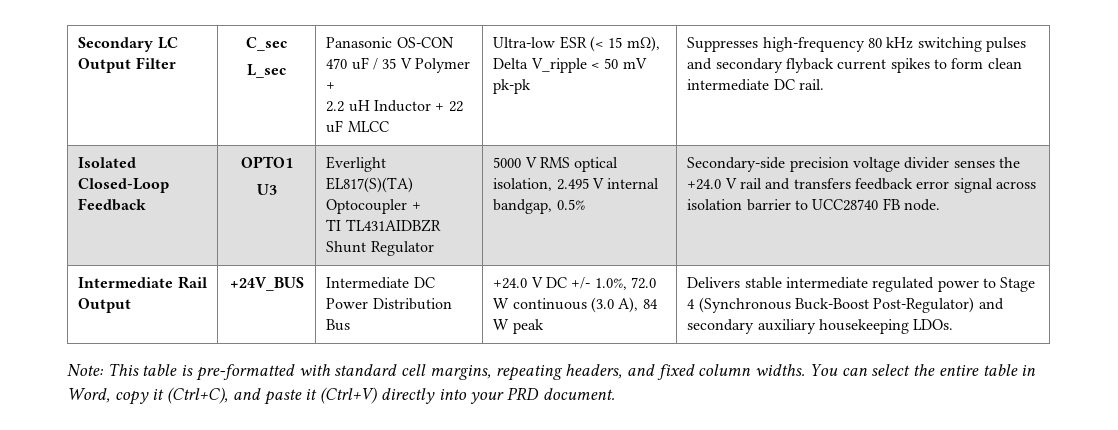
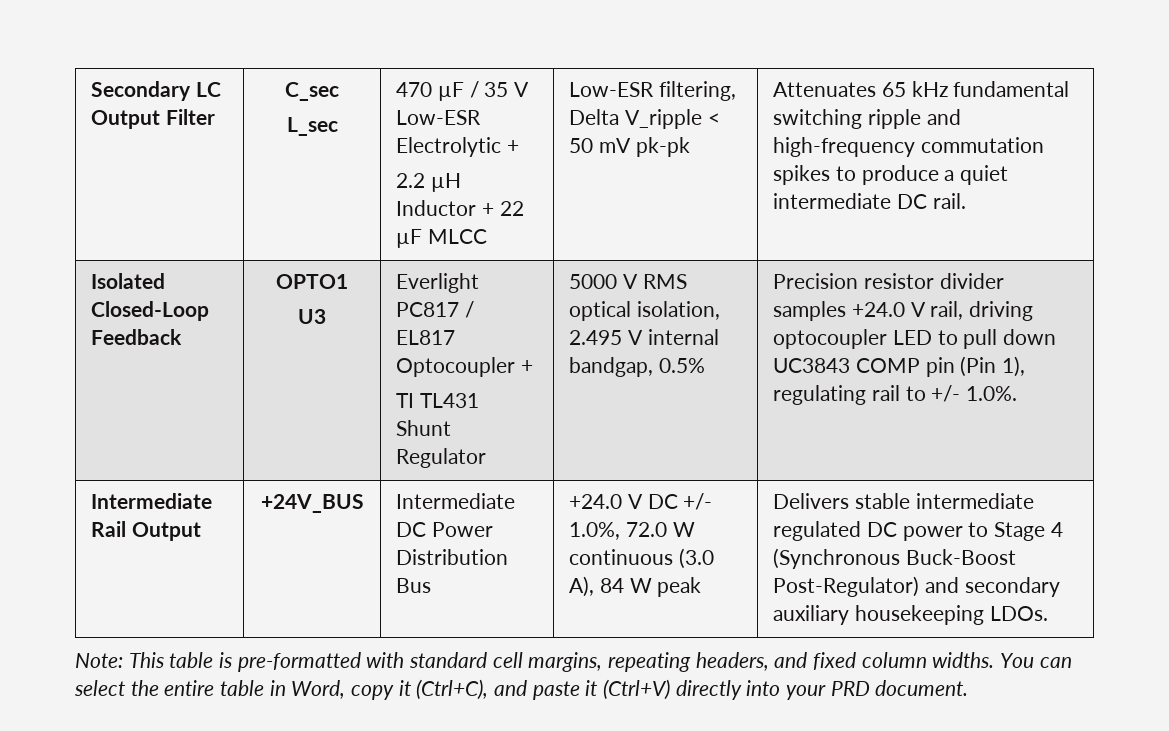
[326,37,454,48] [326,57,369,70] Panasonic OS-CON 470 uF -> [396,82,465,101] 470 µF
[414,58,470,73] Polymer -> [396,110,482,125] [396,137,502,157] Low-ESR Electrolytic
[348,100,370,112] uH -> [431,173,462,192] µH
[326,120,344,133] uF -> [396,229,423,248] µF
[493,36,660,52] Ultra-low ESR (< 15 mΩ), -> [569,81,737,101] Low-ESR filtering,
[687,37,1026,52] [687,58,1022,73] Suppresses high-frequency 80 kHz switching pulses and secondary flyback current spikes to form clean -> [773,81,1070,97] [773,109,961,129] [773,137,1045,157] [773,165,1009,185] Attenuates 65 kHz fundamental switching ripple and high-frequency commutation spikes to produce a quiet
[326,177,414,193] EL817(S)(TA) -> [396,301,475,318] [396,330,456,345] PC817 / EL817
[345,219,441,232] TL431AIDBZR -> [420,393,480,408] TL431
[687,157,1020,172] [687,178,1036,193] [687,198,940,211] Secondary-side precision voltage divider senses the +24.0 V rail and transfers feedback error signal across isolation barrier to UCC28740 FB node. -> [773,273,1004,289] [773,301,1034,321] [773,329,1057,349] [773,356,1026,377] [773,385,1018,405] Precision resistor divider samples +24.0 V rail, driving optocoupler LED to pull down UC3843 COMP pin (Pin 1), regulating rail to +/- 1.0%.
(935, 284) none -> [867,522,898,537] DC

